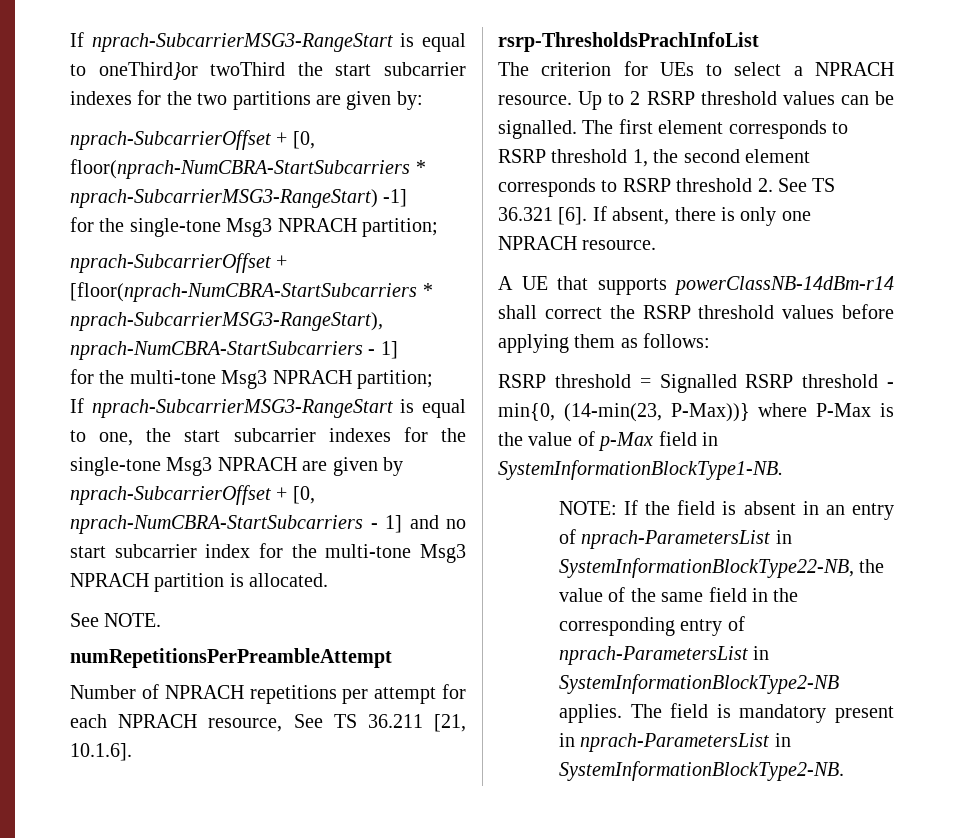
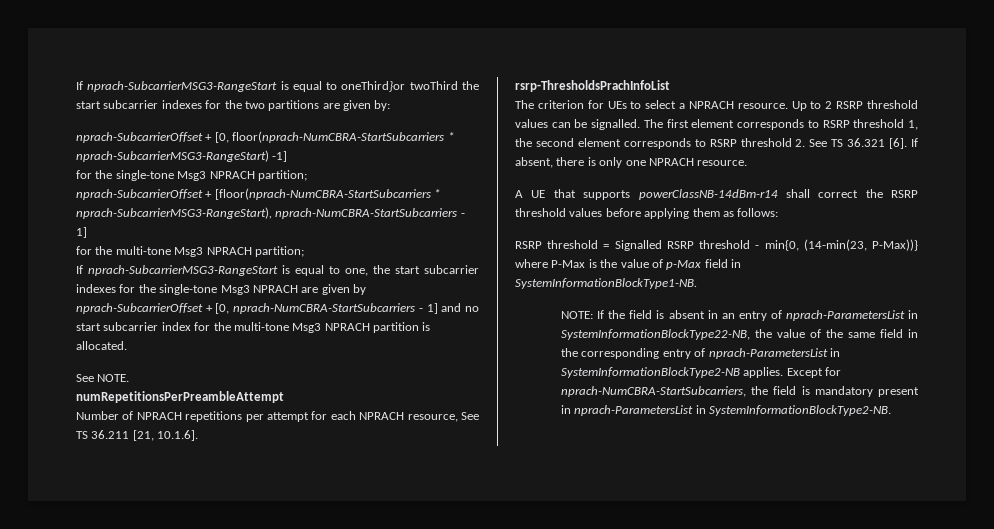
[630,704,662,718] The -> [786,367,842,378] [561,386,769,397] Except for nprach-NumCBRA-StartSubcarriers, the

